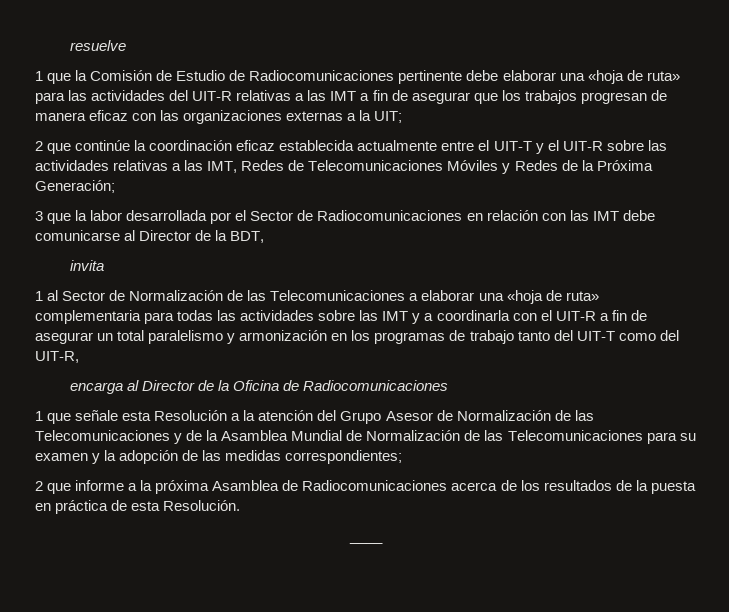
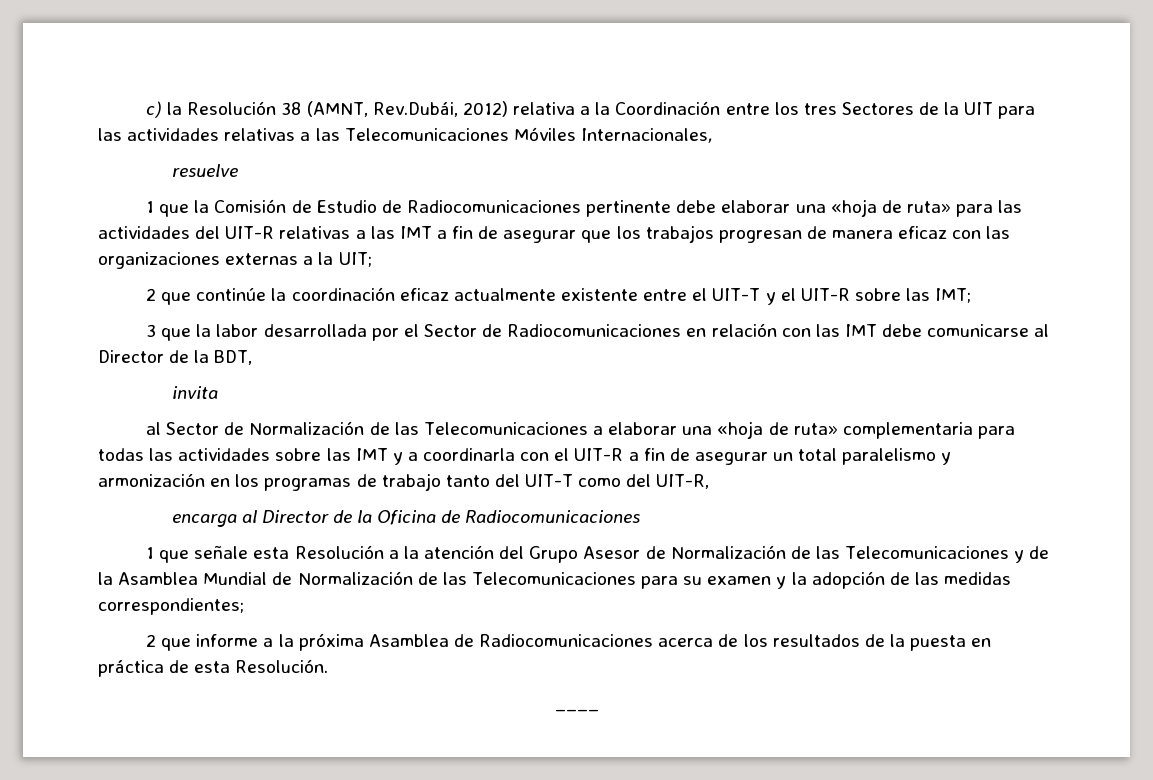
(70, 45) none -> [146,101,1036,119] [98,127,713,143] c) la Resolución 38 (AMNT, Rev.Dubái, 2012) relativa a la Coordinación entre los tres Sectores de la UIT para las actividades relativas a las Telecomunicaciones Móviles Internacionales, //
[279,140,438,151] establecida actualmente -> [453,288,639,301] actualmente existente
[35,160,653,174] [35,180,115,193] actividades relativas a las IMT, Redes de Telecomunicaciones Móviles y Redes de la Próxima Generación; -> [935,288,972,303] IMT;
[35,291,43,301] 1 -> (218, 392) none

